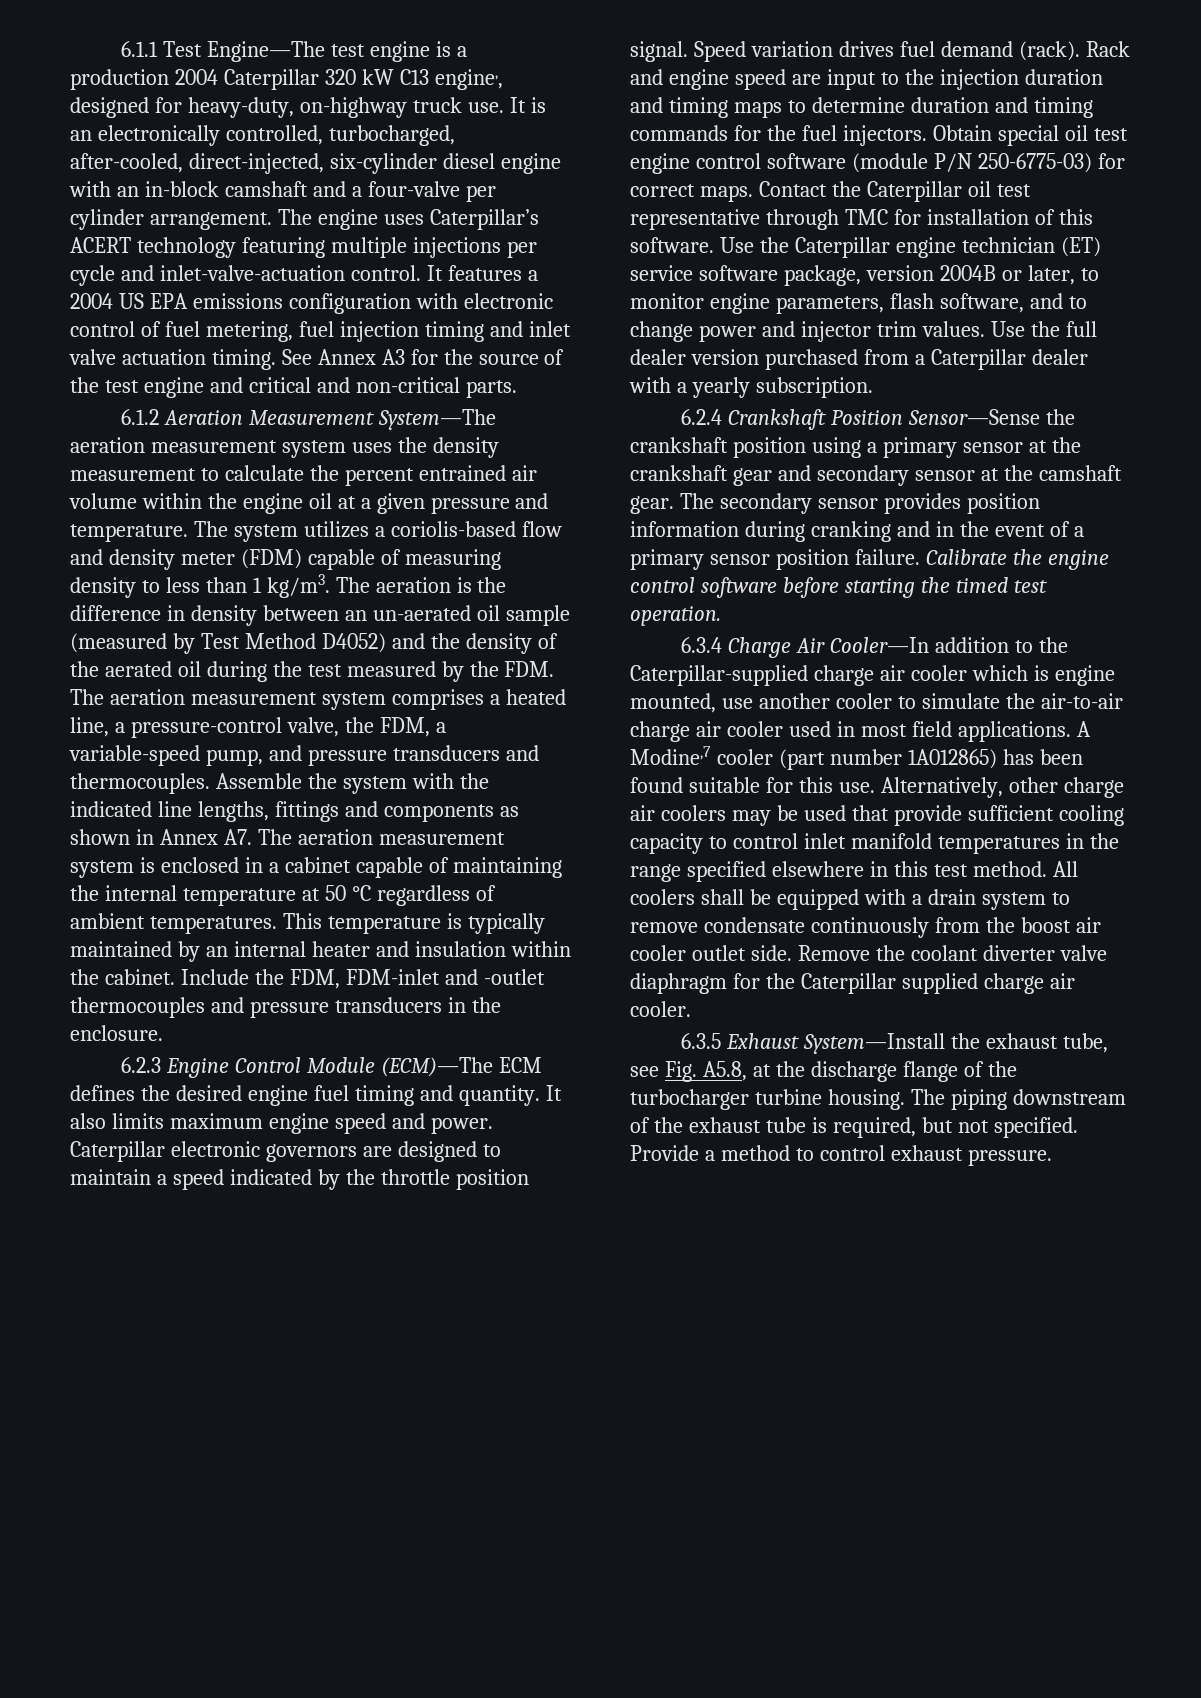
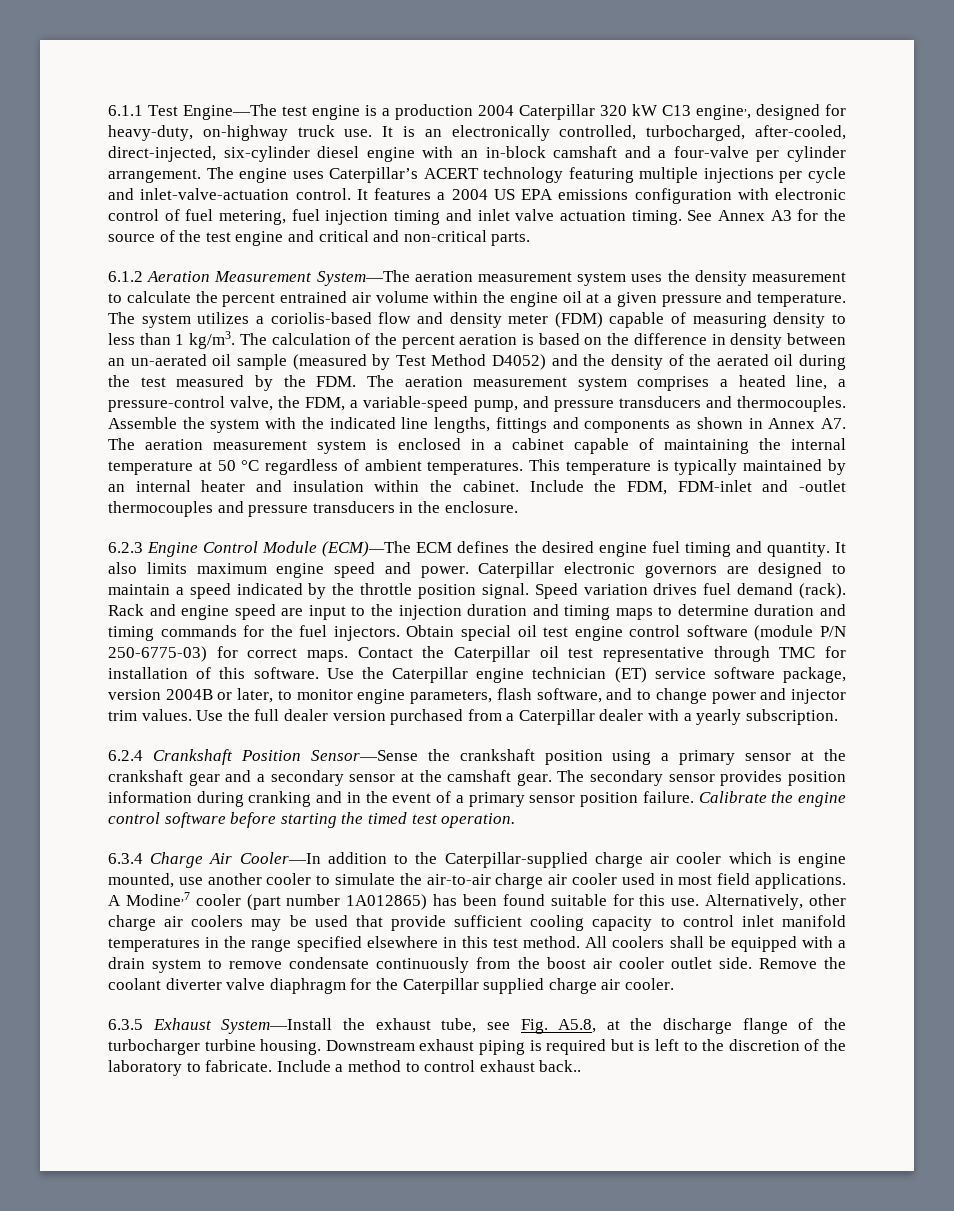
[375,577,472,593] aeration is -> [271,333,603,349] calculation of the percent aeration is based on
(811, 473) none -> [256,774,265,782] a
[910,1089,1126,1110] [630,1117,1078,1138] [630,1145,699,1161] The piping downstream of the exhaust tube is required, but not specified. Provide -> [325,1039,847,1055] [108,1060,331,1076] Downstream exhaust piping is required but is left to the discretion of the laboratory to fabricate. Include
[967,1149,1052,1166] pressure. -> [539,1060,582,1072] back..

